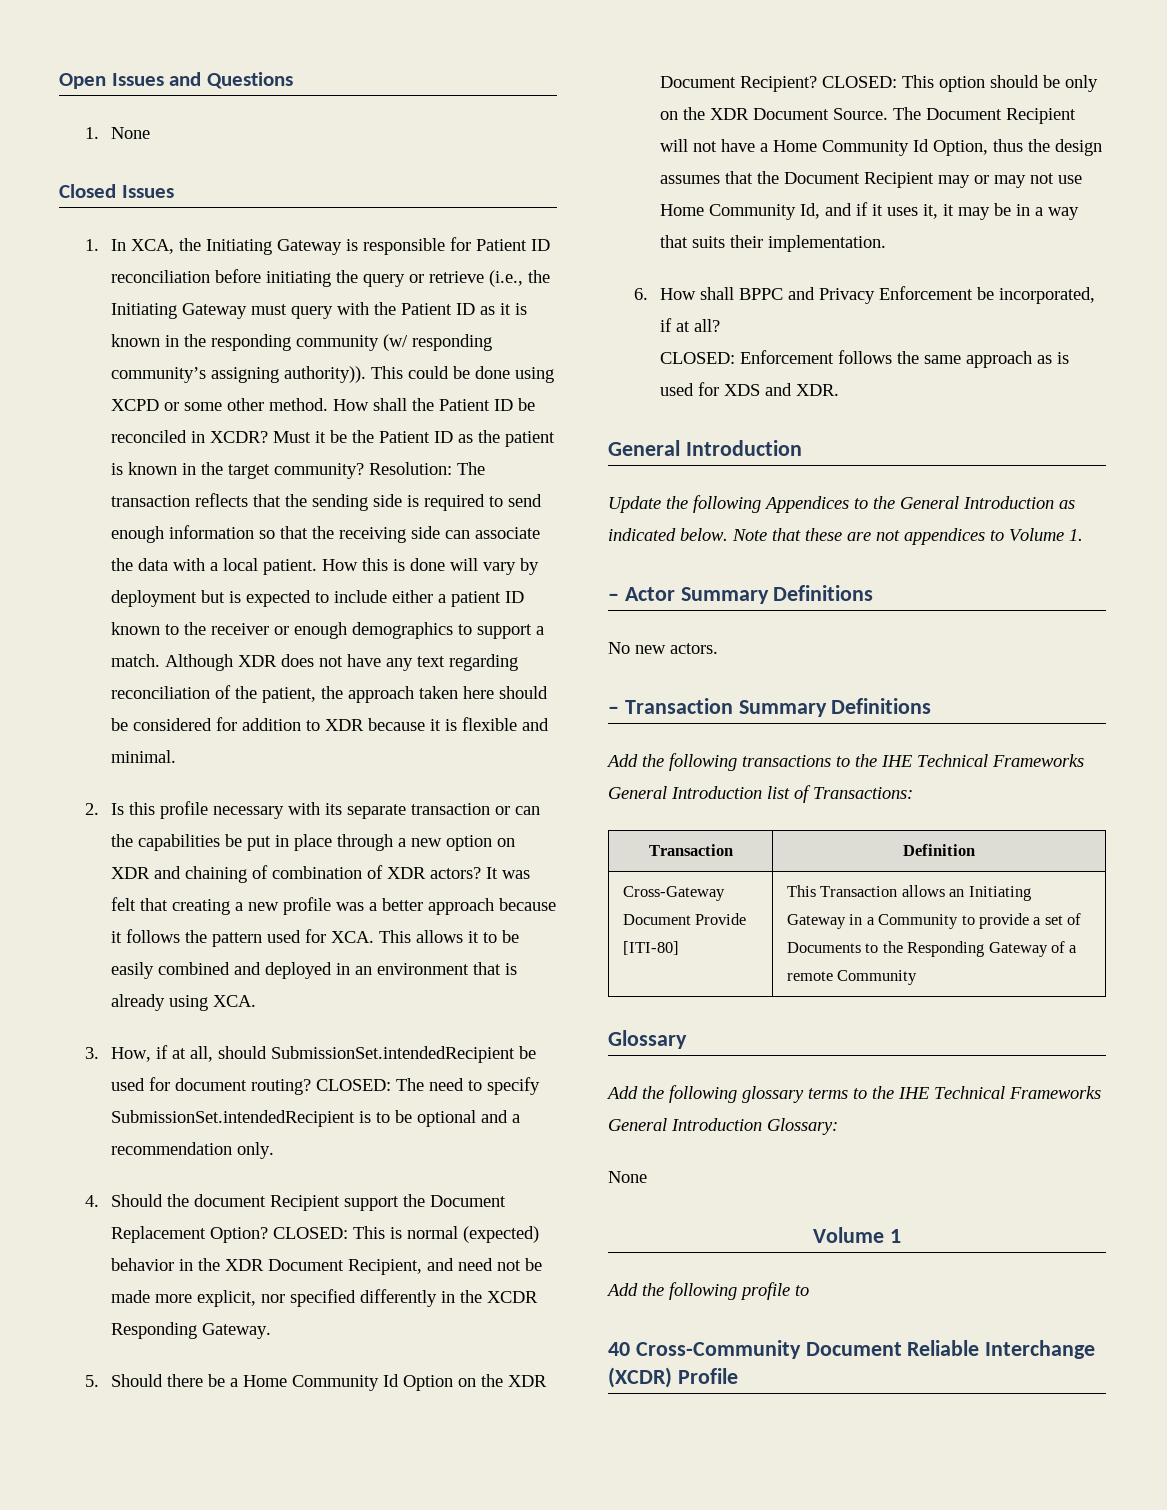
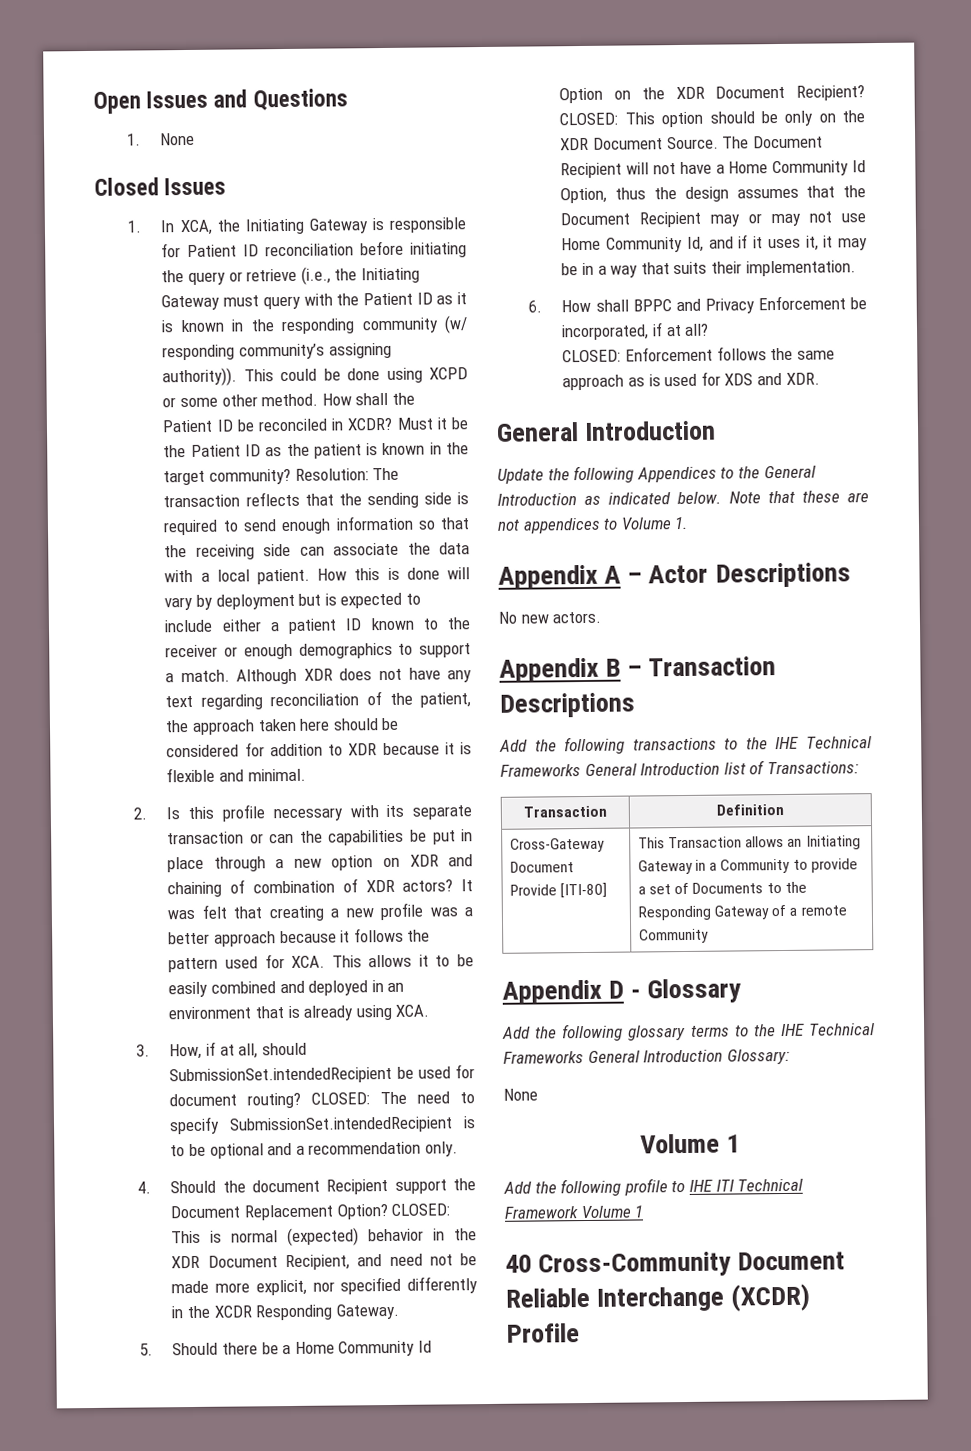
[608,585,874,604] [608,642,718,654] [608,698,932,717] – Actor Summary Definitions // No new actors. // – Transaction Summary Definitions -> [498,562,851,590] [498,611,602,624] [499,656,777,683] [499,692,635,718] Appendix A – Actor Descriptions // No new actors. // Appendix B – Transaction Descriptions
(918, 977) none -> [502,979,642,1005] Appendix D -
(809, 1290) none -> [688,1178,804,1192] [504,1205,644,1219] IHE ITI Technical Framework Volume 1

